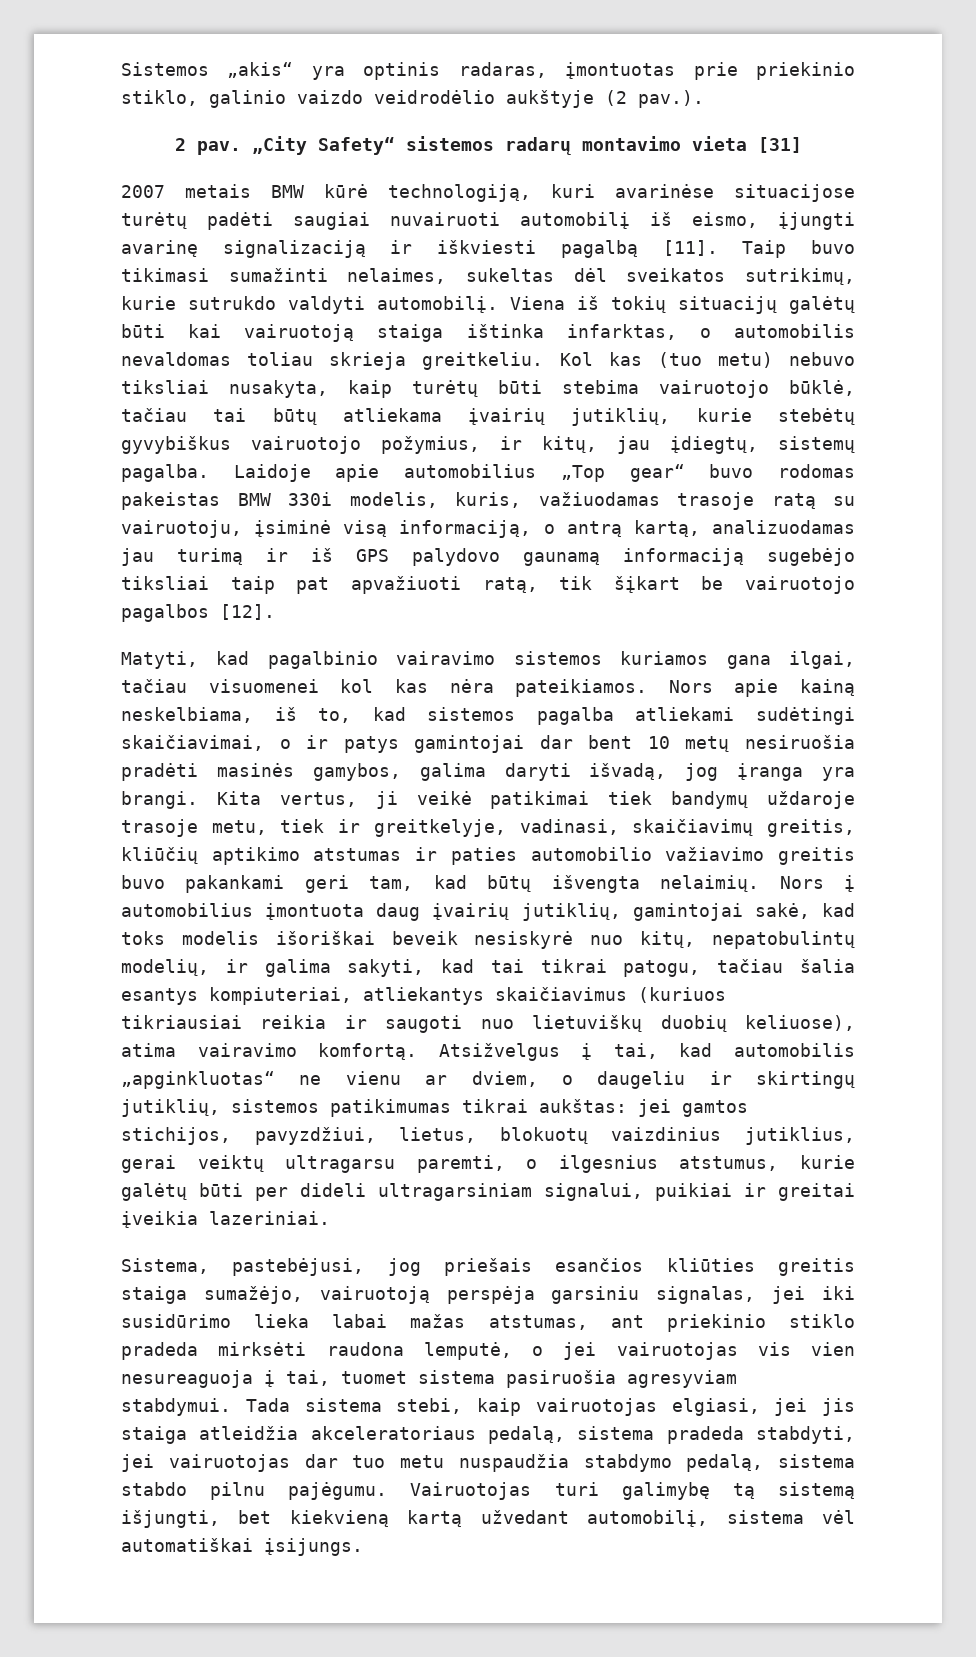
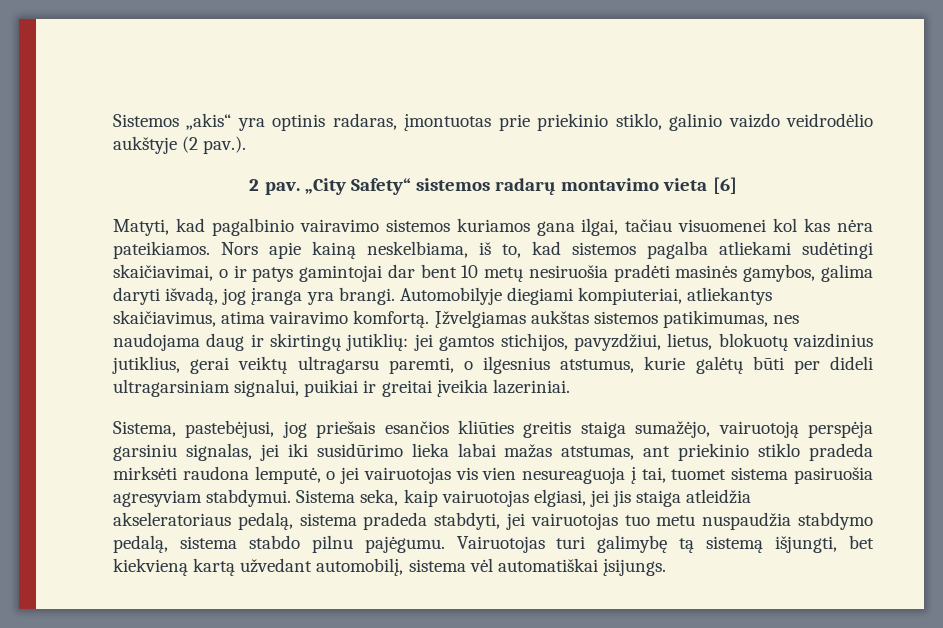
[757,137,802,153] [121,184,855,202] [121,212,855,230] [121,240,855,258] [121,268,855,285] [121,296,855,314] [121,324,855,342] [121,352,855,370] [121,380,855,398] [121,408,855,426] [121,436,855,454] [121,464,855,482] [121,492,855,510] [121,520,855,538] [121,548,855,566] [121,576,855,594] [121,604,275,622] [31] // 2007 metais BMW kūrė technologiją, kuri avarinėse situacijose turėtų padėti saugiai nuvairuoti automobilį iš eismo, įjungti avarinę signalizaciją ir iškviesti pagalbą [11]. Taip buvo tikimasi sumažinti nelaimes, sukeltas dėl sveikatos sutrikimų, kurie sutrukdo valdyti automobilį. Viena iš tokių situacijų galėtų būti kai vairuotoją staiga ištinka infarktas, o automobilis nevaldomas toliau skrieja greitkeliu. Kol kas (tuo metu) nebuvo tiksliai nusakyta, kaip turėtų būti stebima vairuotojo būklė, tačiau tai būtų atliekama įvairių jutiklių, kurie stebėtų gyvybiškus vairuotojo požymius, ir kitų, jau įdiegtų, sistemų pagalba. Laidoje apie automobilius „Top gear“ buvo rodomas pakeistas BMW 330i modelis, kuris, važiuodamas trasoje ratą su vairuotoju, įsiminė visą informaciją, o antrą kartą, analizuodamas jau turimą ir iš GPS palydovo gaunamą informaciją sugebėjo tiksliai taip pat apvažiuoti ratą, tik šįkart be vairuotojo pagalbos [12]. -> [712,177,737,194] [6]
[216,791,855,809] [121,819,855,837] [121,847,855,865] [121,875,856,893] [121,903,855,921] [121,931,855,949] [121,959,855,977] [121,987,726,1005] [121,1015,856,1033] [121,1043,855,1061] [121,1071,855,1089] [121,1099,627,1117] Kita vertus, ji veikė patikimai tiek bandymų uždaroje trasoje metu, tiek ir greitkelyje, vadinasi, skaičiavimų greitis, kliūčių aptikimo atstumas ir paties automobilio važiavimo greitis buvo pakankami geri tam, kad būtų išvengta nelaimių. Nors į automobilius įmontuota daug įvairių jutiklių, gamintojai sakė, kad toks modelis išoriškai beveik nesiskyrė nuo kitų, nepatobulintų modelių, ir galima sakyti, kad tai tikrai patogu, tačiau šalia esantys kompiuteriai, atliekantys skaičiavimus (kuriuos tikriausiai reikia ir saugoti nuo lietuviškų duobių keliuose), atima vairavimo komfortą. Atsižvelgus į tai, kad automobilis „apginkluotas“ ne vienu ar dviem, o daugeliu ir skirtingų jutiklių, sistemos patikimumas tikrai aukštas: -> [399,287,773,305] [113,310,800,328] [113,333,409,351] Automobilyje diegiami kompiuteriai, atliekantys skaičiavimus, atima vairavimo komfortą. Įžvelgiamas aukštas sistemos patikimumas, nes naudojama daug ir skirtingų jutiklių:
[245,1398,463,1414] Tada sistema stebi, -> [296,489,399,506] Sistema seka,
[310,1426,476,1440] akceleratoriaus -> [113,512,231,526] akseleratoriaus
[304,1454,338,1468] dar -> (618, 521) none

